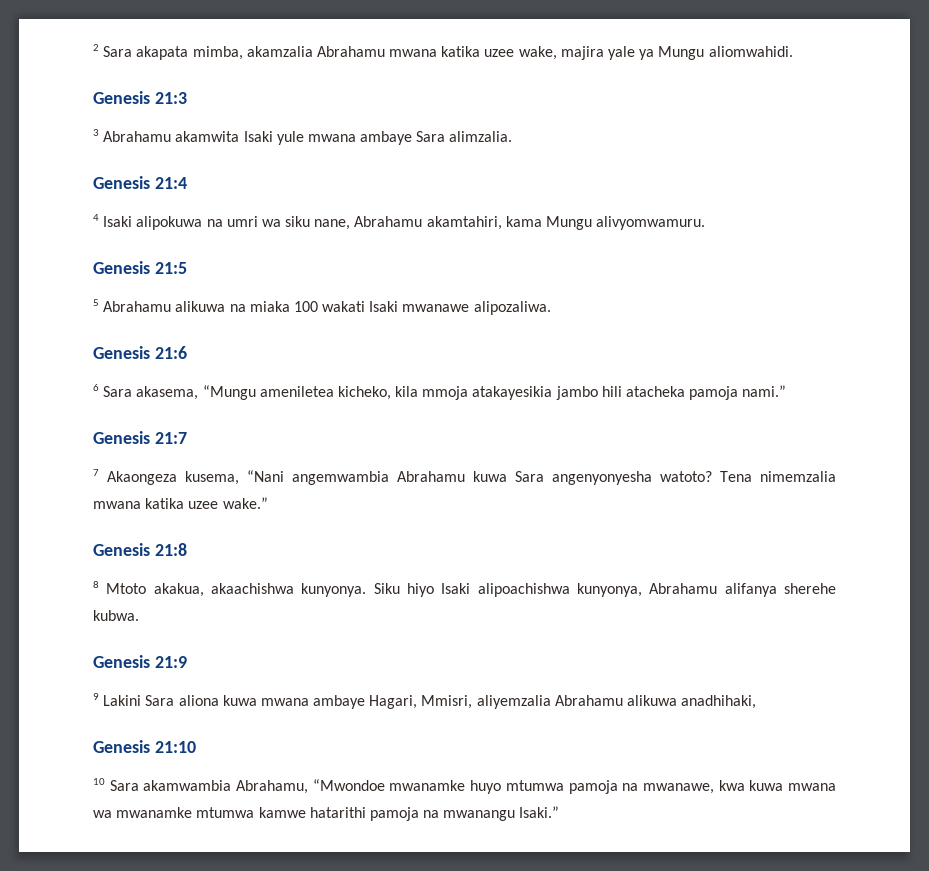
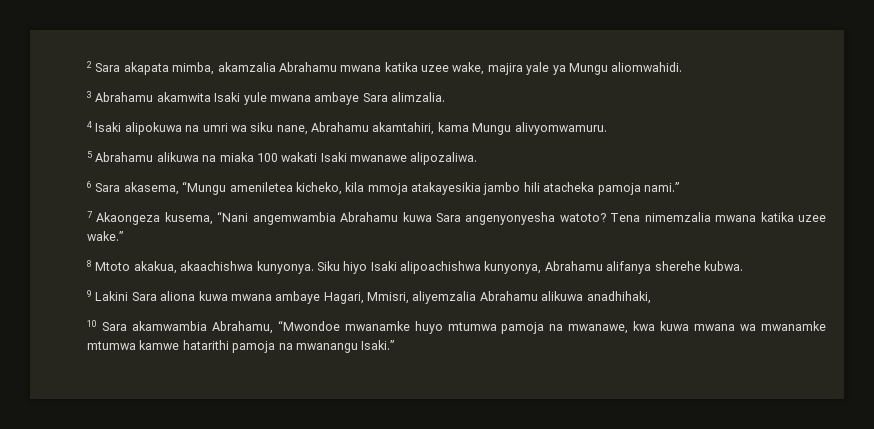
[93,91,187,104] // Genesis 21:3 -> (683, 67) none
[93,176,187,189] // Genesis 21:4 -> (445, 97) none
[93,261,187,274] // Genesis 21:5 -> (607, 128) none
[93,346,187,359] // Genesis 21:6 -> (478, 158) none
[93,431,187,444] // Genesis 21:7 -> (679, 187) none
[93,543,187,556] // Genesis 21:8 -> (123, 236) none
[93,655,187,668] // Genesis 21:9 -> (743, 266) none
[93,740,196,753] // Genesis 21:10 -> (651, 297) none

